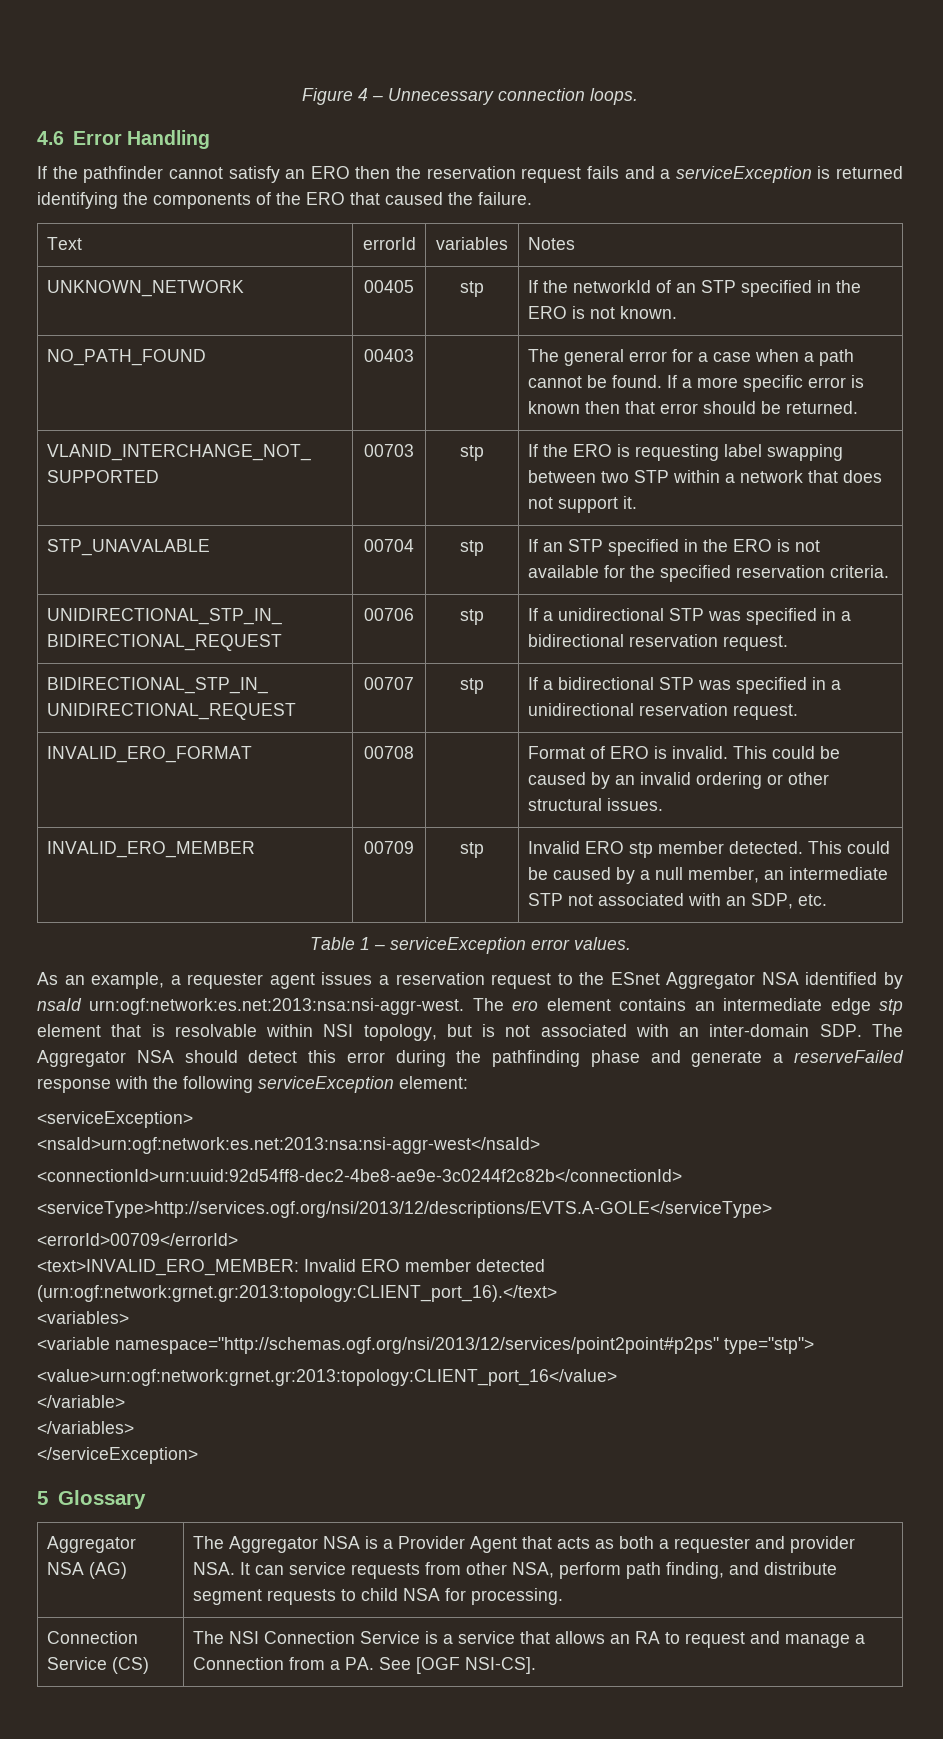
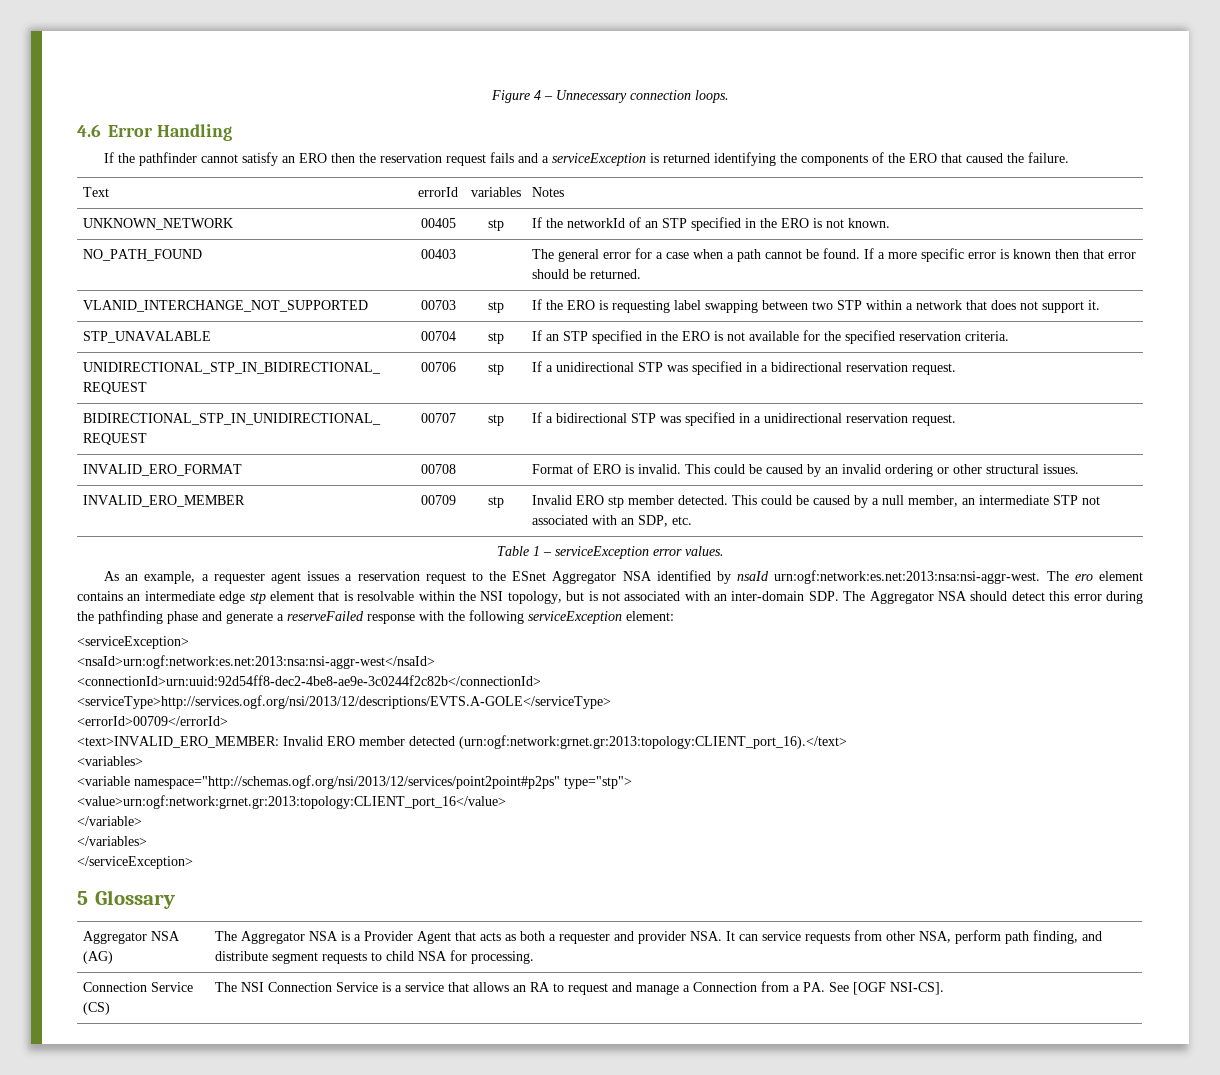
(314, 1030) none -> [458,591,476,601] the

